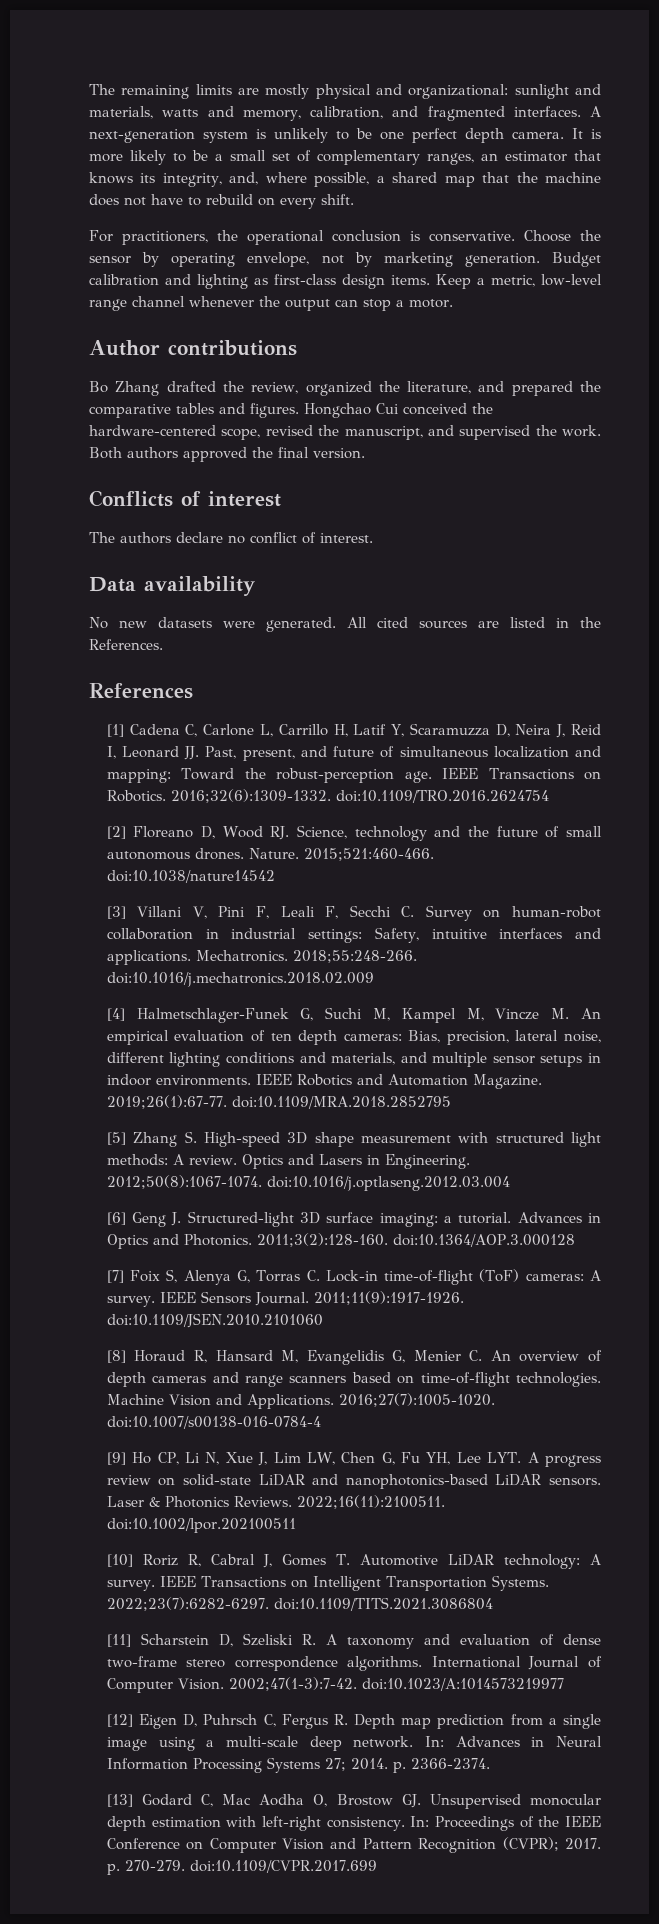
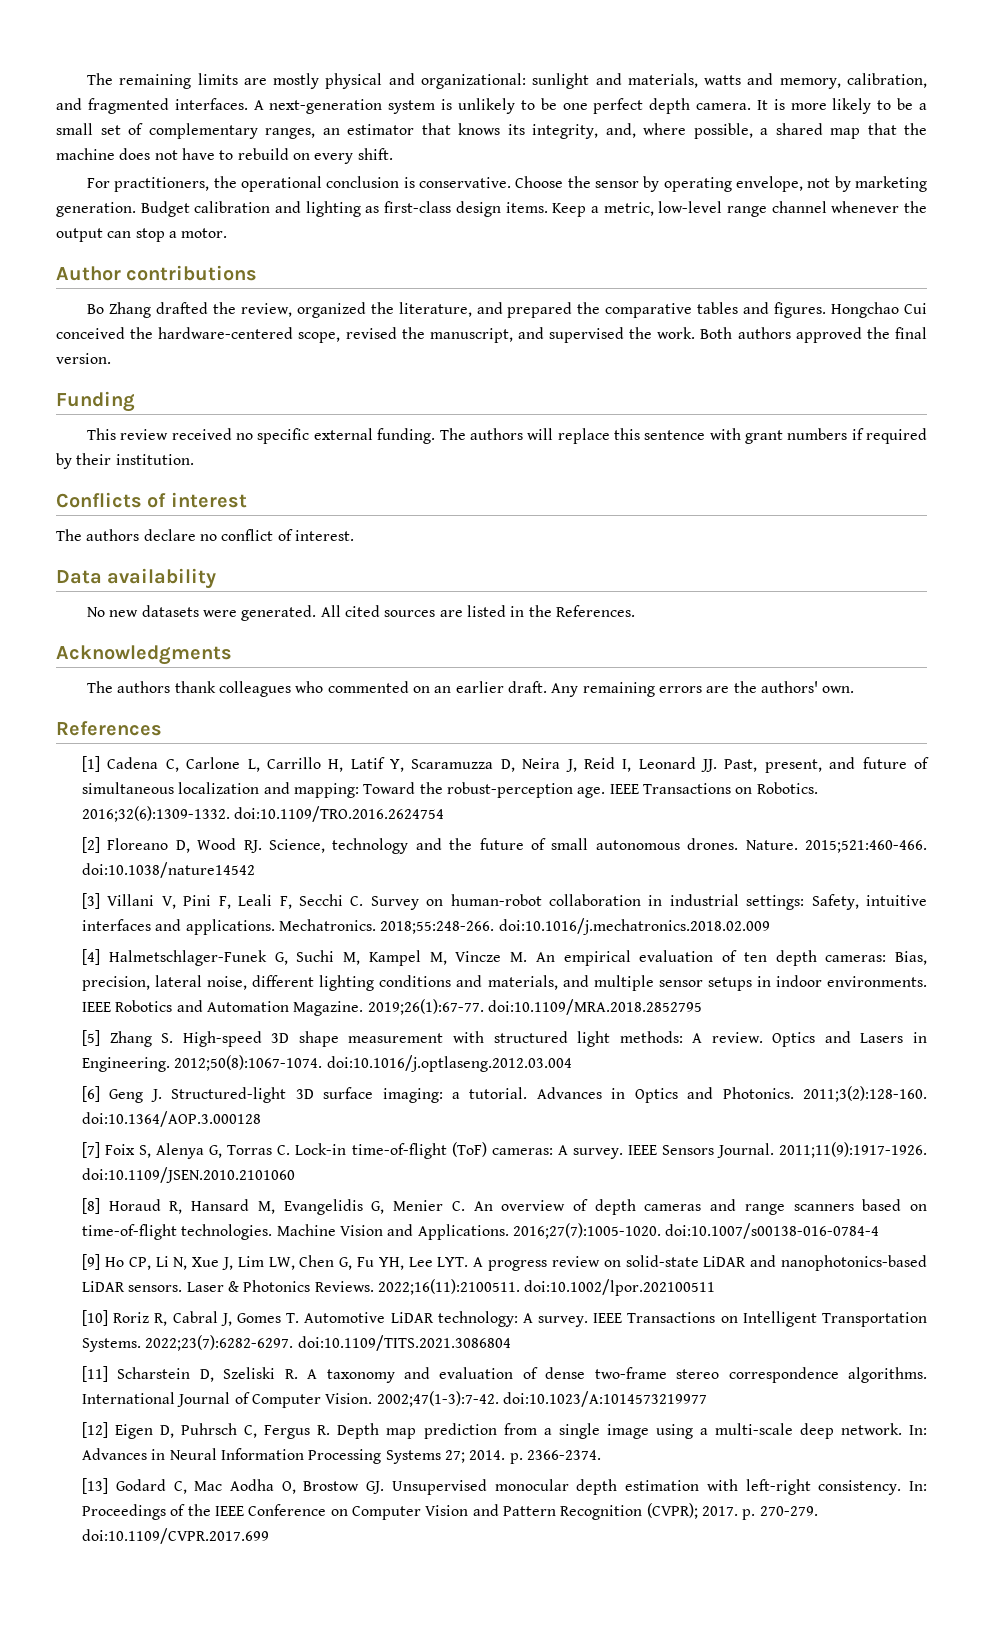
(365, 453) none -> [56,391,135,412] [87,428,928,444] [56,453,194,469] // Funding // This review received no specific external funding. The authors will replace this sentence with grant numbers if required by their institution.
(163, 644) none -> [56,645,232,665] [87,681,855,697] // Acknowledgments // The authors thank colleagues who commented on an earlier draft. Any remaining errors are the authors' own.

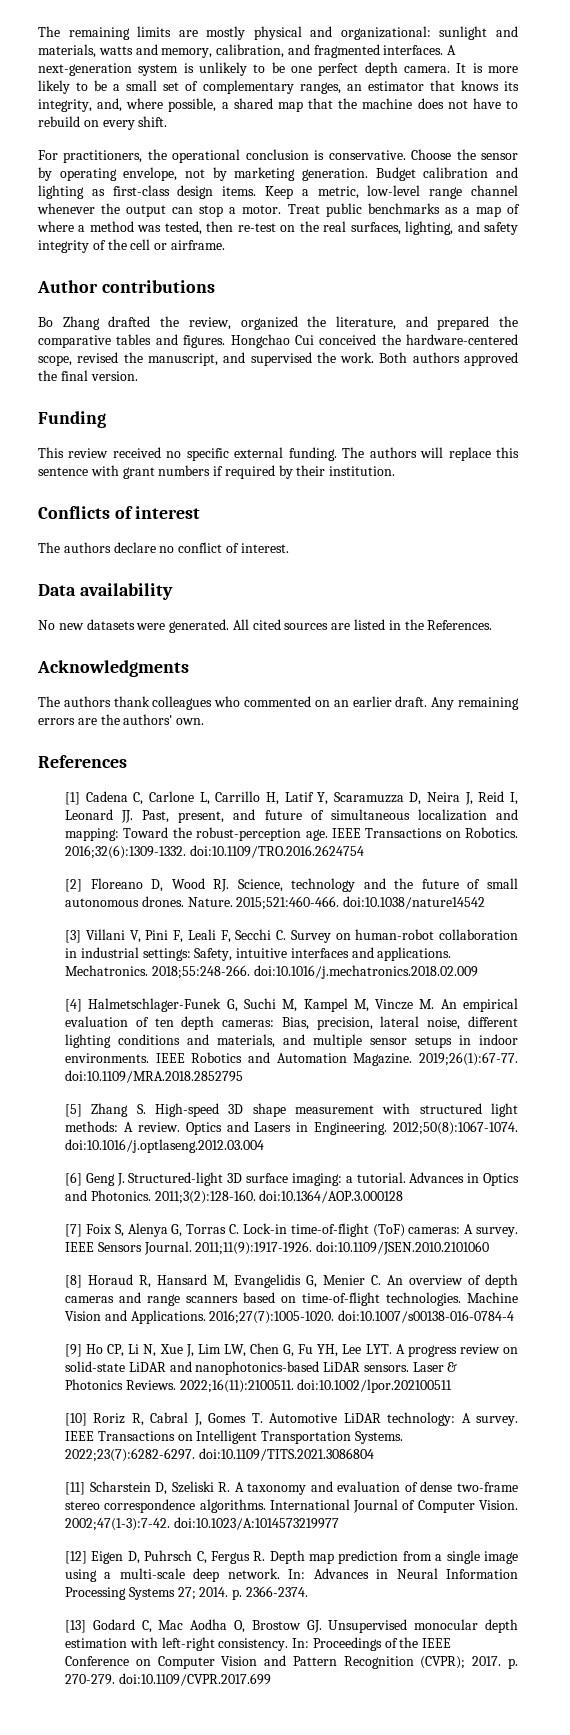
(228, 233) none -> [287,203,520,217] [37,221,518,235] [38,239,225,253] Treat public benchmarks as a map of where a method was tested, then re-test on the real surfaces, lighting, and safety integrity of the cell or airframe.

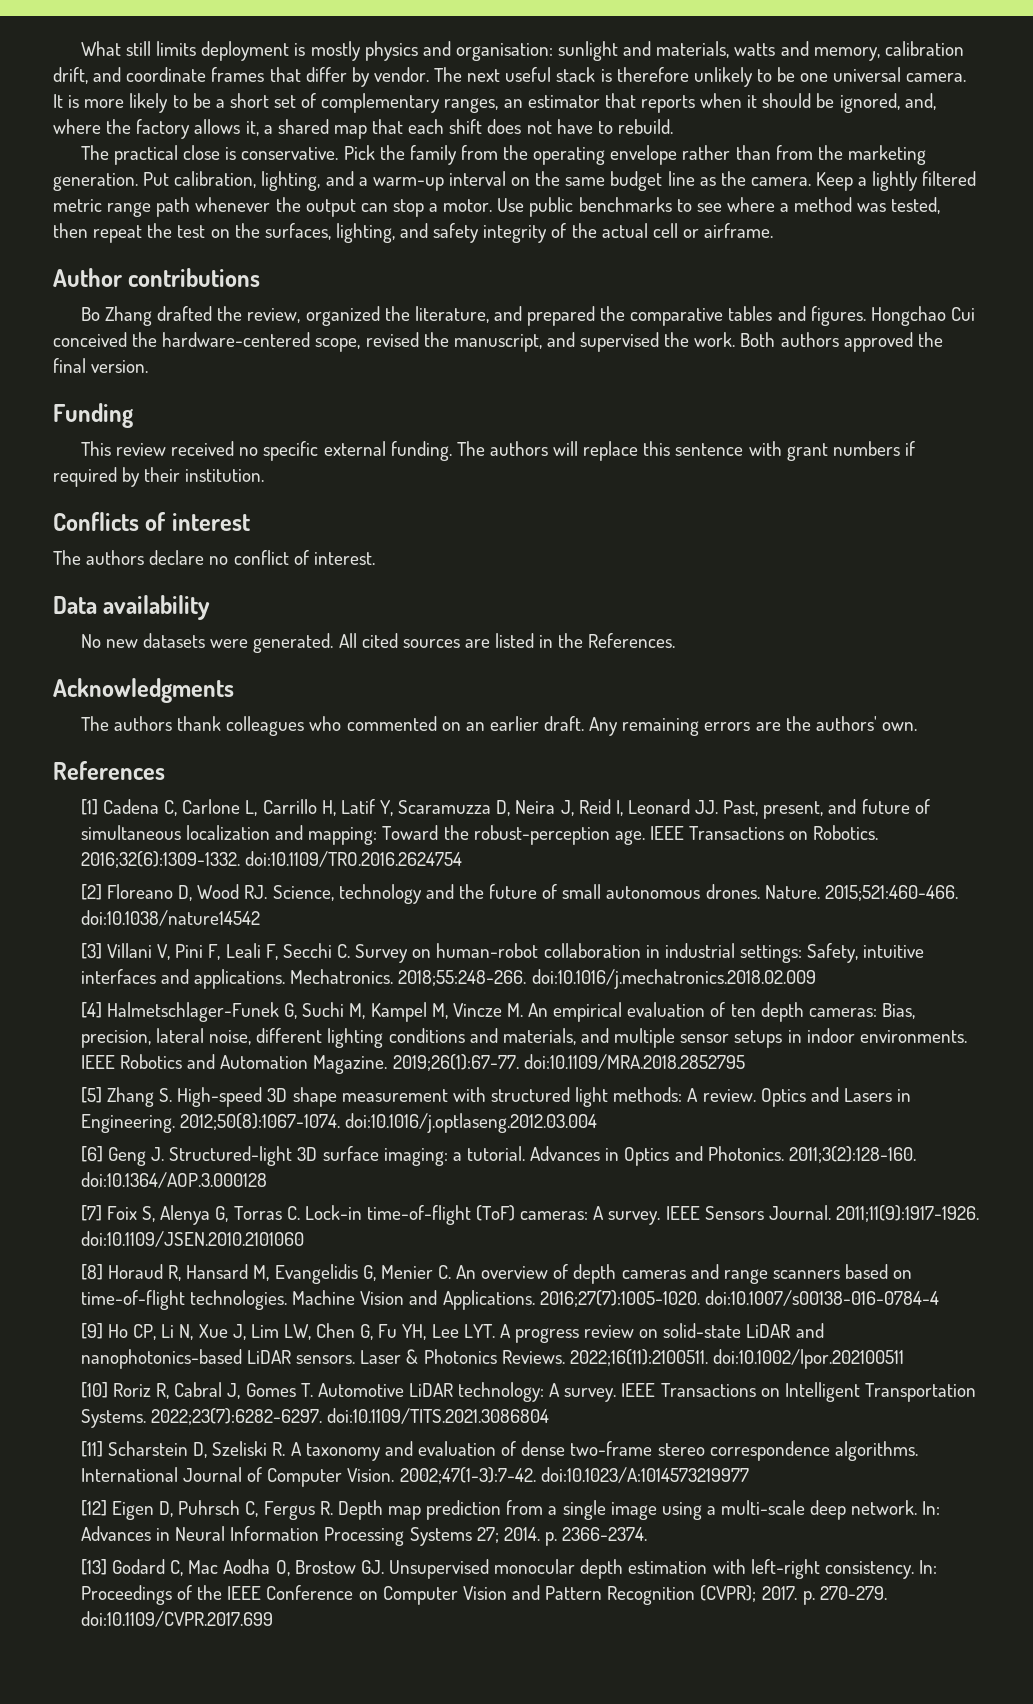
[38,26,431,40] The remaining limits are mostly physical and organizational: -> [80,41,553,61] What still limits deployment is mostly physics and organisation:
[216,44,457,58] [38,63,194,76] calibration, and fragmented interfaces. A next-generation system is -> [884,41,964,56] [53,67,689,87] calibration drift, and coordinate frames that differ by vendor. The next useful stack is therefore
[318,62,398,76] perfect depth -> [833,67,902,82] universal
[126,80,158,91] small -> [229,93,269,108] short
[460,80,520,91] [38,98,217,112] knows its integrity, and, where possible, -> [640,93,936,113] [53,119,259,139] reports when it should be ignored, and, where the factory allows it,
[338,98,413,109] the machine -> [408,119,483,134] each shift
[38,116,168,130] [38,149,519,163] [38,167,518,181] [38,185,518,199] rebuild on every shift. // For practitioners, the operational conclusion is conservative. Choose the sensor by operating envelope, not by marketing generation. Budget calibration and lighting as first-class design items. Keep a metric, low-level range channel -> [617,119,673,134] [80,145,926,165] [53,171,977,191] [53,197,191,217] rebuild. // The practical close is conservative. Pick the family from the operating envelope rather than from the marketing generation. Put calibration, lighting, and a warm-up interval on the same budget line as the camera. Keep a lightly filtered metric range path
[287,204,320,214] Treat -> [497,198,525,212] Use
[444,204,520,217] as a map of -> [676,199,722,212] to see
[237,221,347,232] re-test on the real -> [93,223,260,243] repeat the test on the
(127, 244) none -> [601,223,648,238] actual

